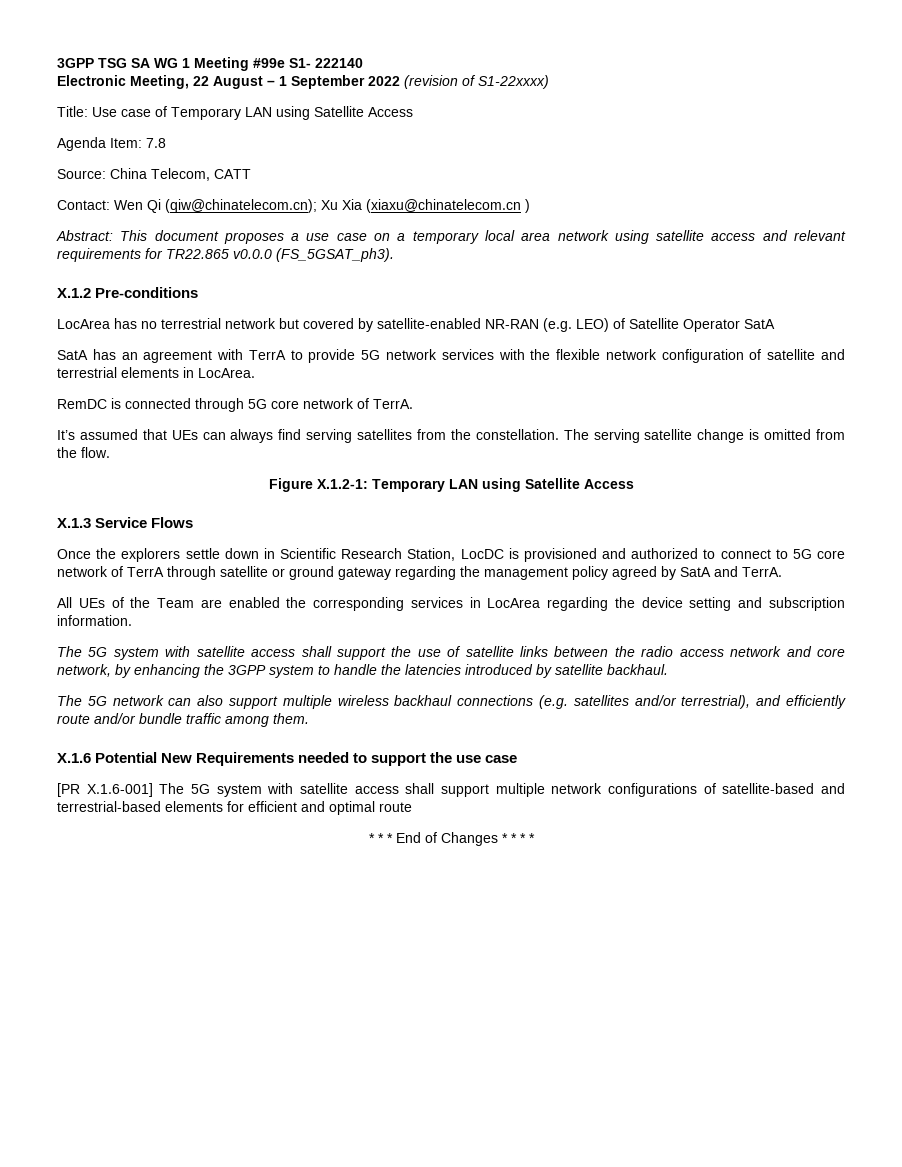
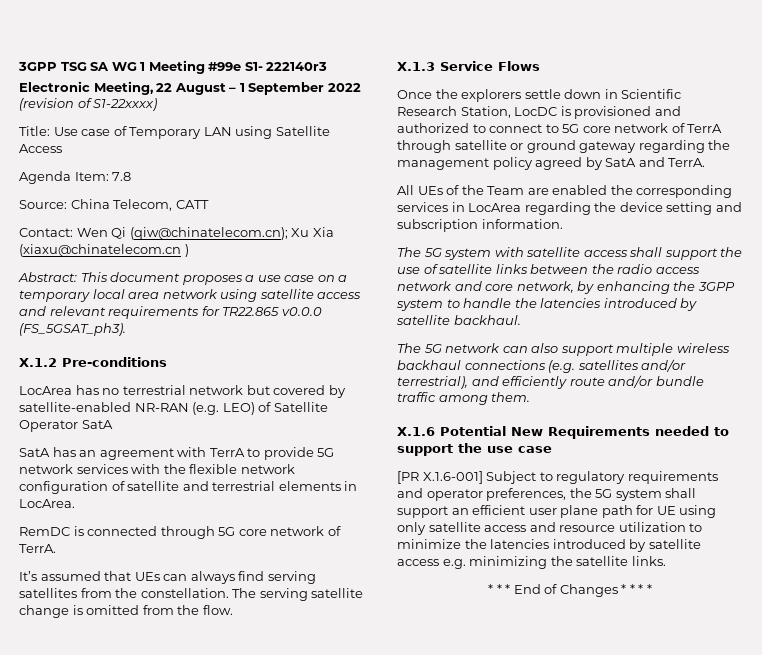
[315,58,363,68] 222140 -> [266,62,328,71] 222140r3
[268,478,634,492] // Figure X.1.2-1: Temporary LAN using Satellite Access -> (233, 610) none
[159,783,845,797] [57,801,412,815] The 5G system with satellite access shall support multiple network configurations of satellite-based and terrestrial-based elements for efficient and optimal route -> [486,471,718,484] [397,488,697,501] [397,505,717,518] [397,522,703,535] [397,539,701,552] [397,556,666,569] Subject to regulatory requirements and operator preferences, the 5G system shall support an efficient user plane path for UE using only satellite access and resource utilization to minimize the latencies introduced by satellite access e.g. minimizing the satellite links.

